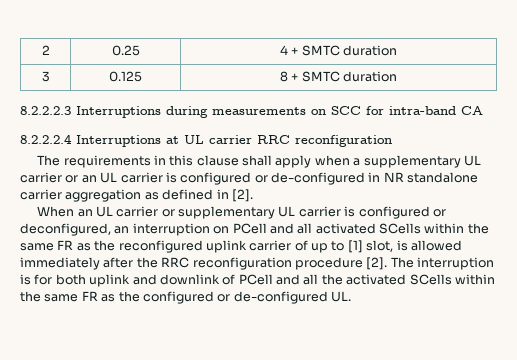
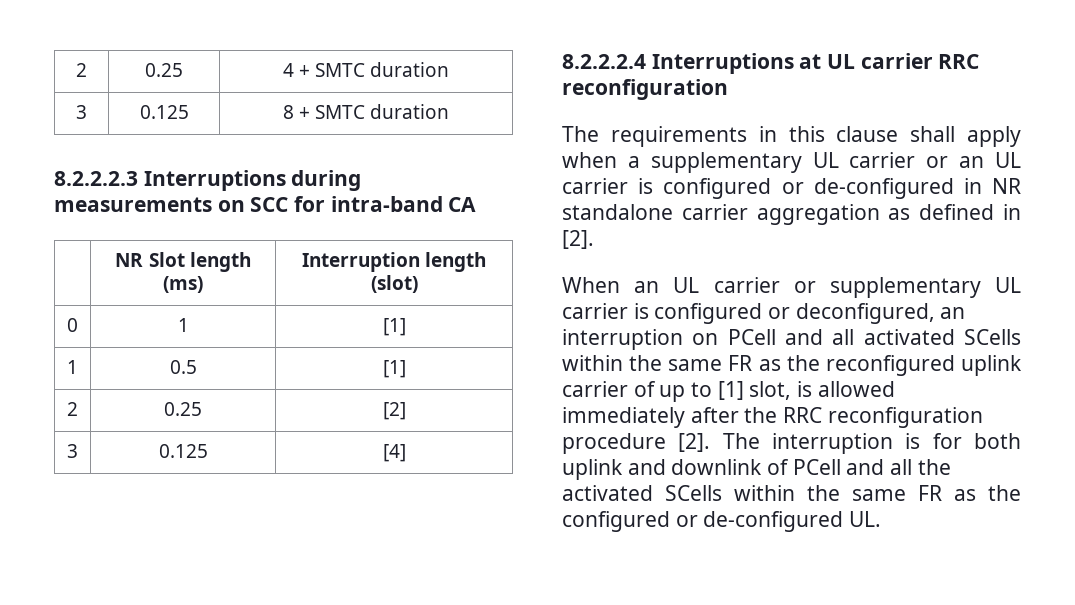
(483, 110) none -> [115,252,251,272] [163,276,203,293] [301,252,487,272] [370,275,418,293] [67,318,78,332] [177,318,189,332] [382,318,406,336] [67,360,78,374] [169,360,197,374] [382,360,406,378] [67,402,78,416] [164,402,202,416] [382,402,406,420] [67,444,78,458] [158,444,208,458] [382,444,406,462] // | NR Slot length (ms) | Interruption length (slot) // 0 | 1 | [1] // 1 | 0.5 | [1] // 2 | 0.25 | [2] // 3 | 0.125 | [4]

